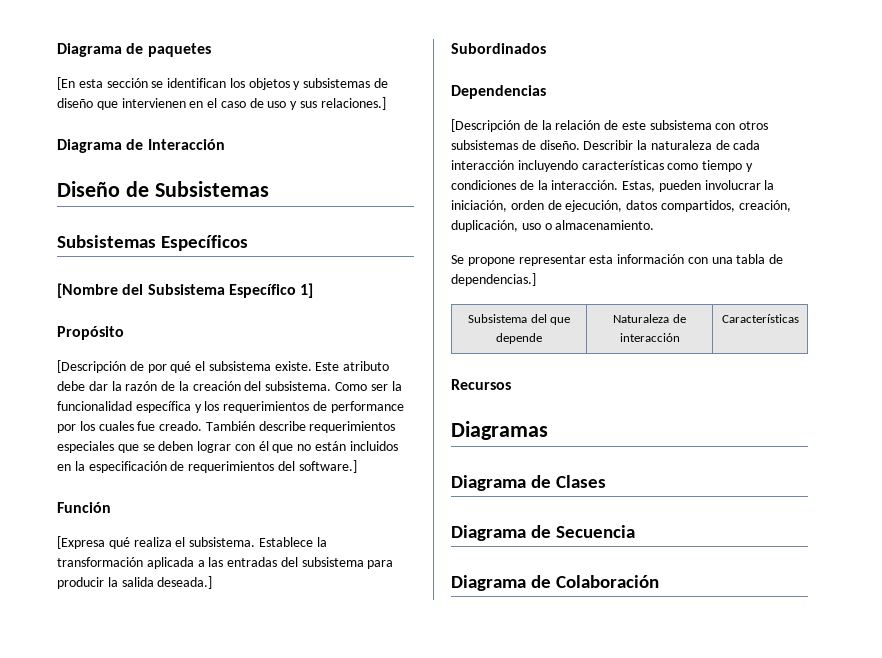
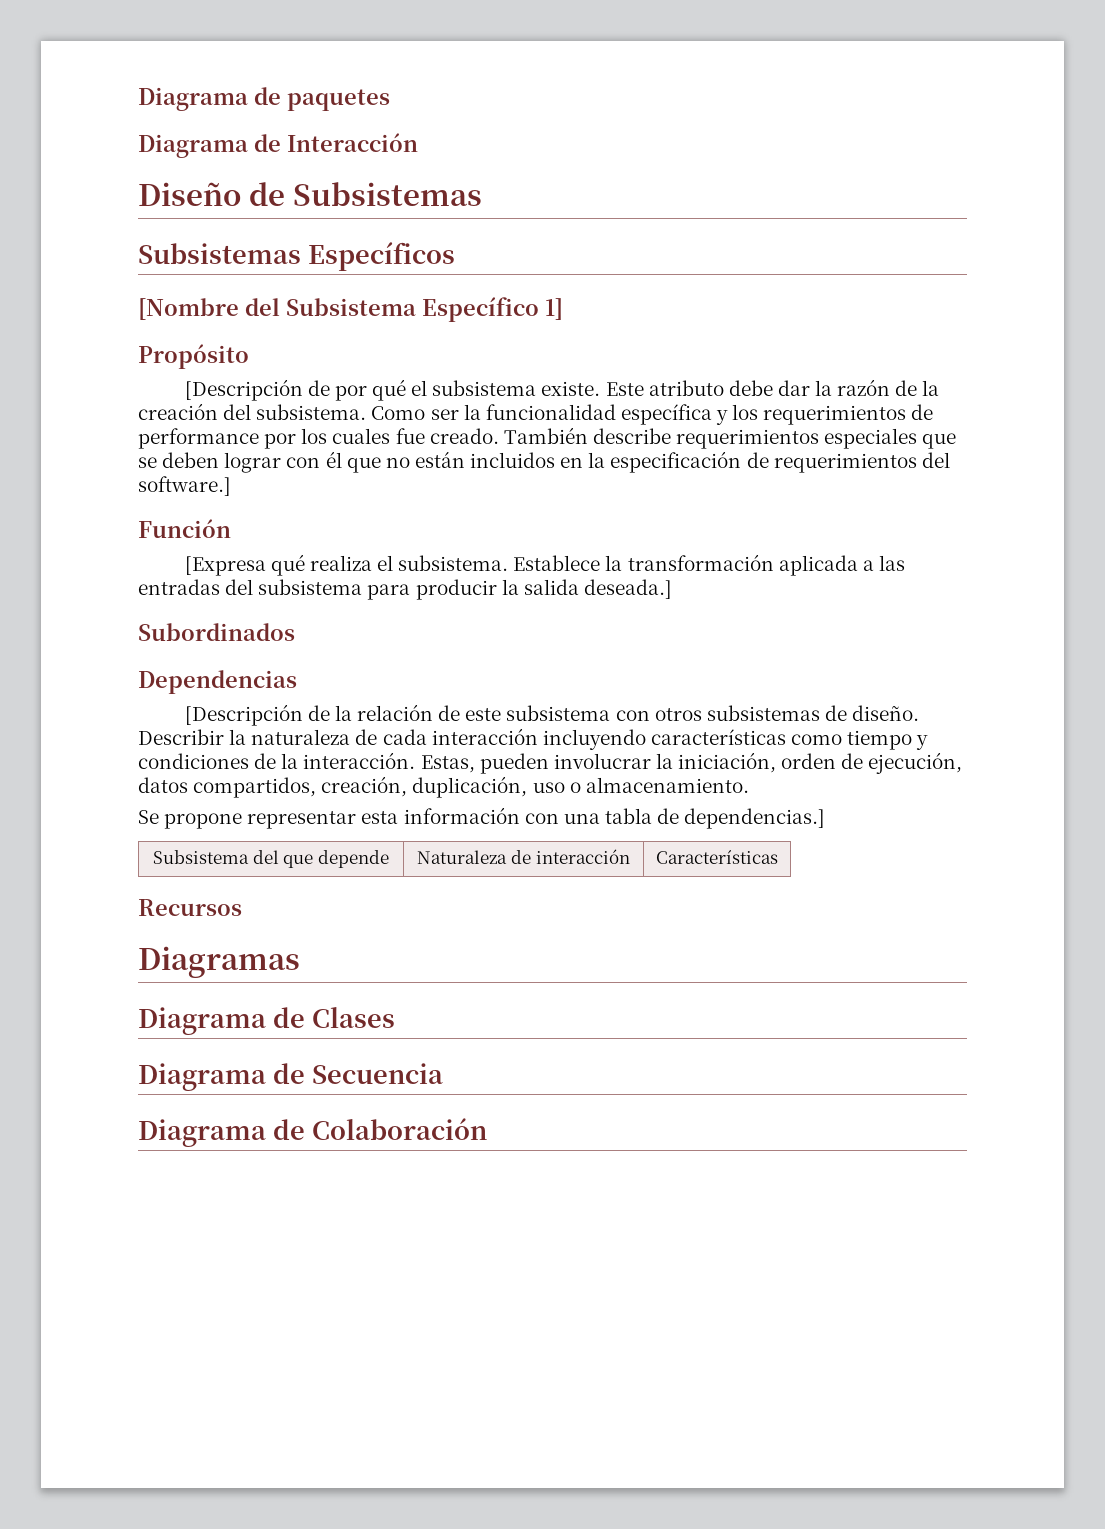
[57,77,389,90] [57,97,386,110] // [En esta sección se identifican los objetos y subsistemas de diseño que intervienen en el caso de uso y sus relaciones.] -> (390, 100) none

